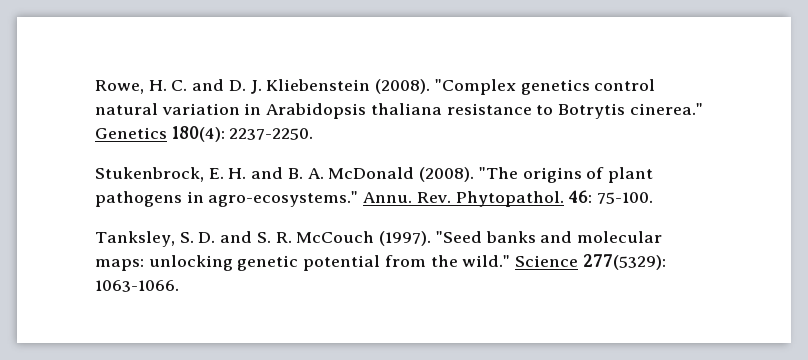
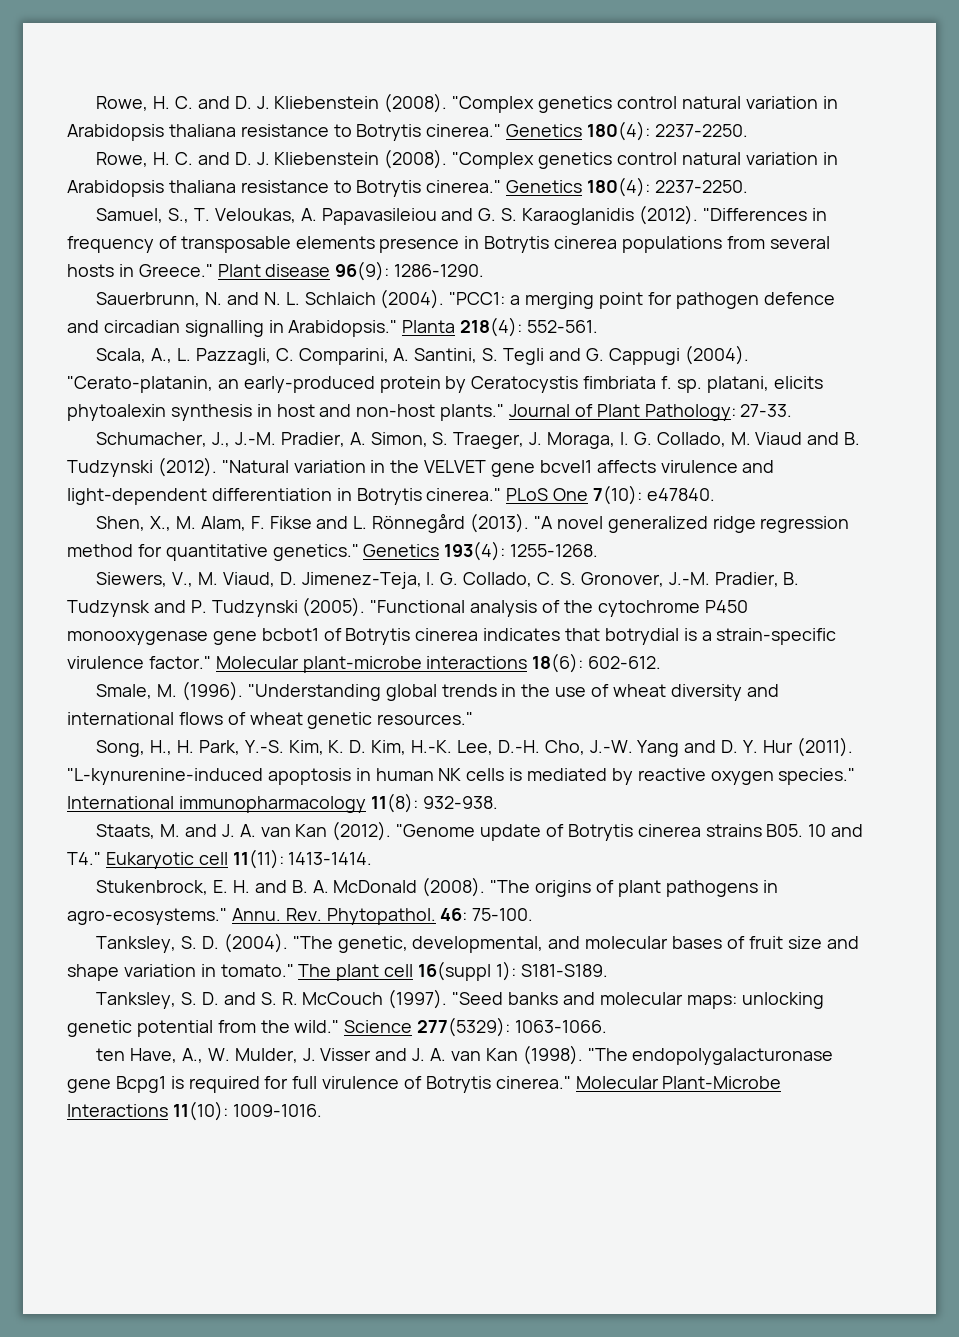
(314, 134) none -> [96,149,838,169] [67,177,748,197] [96,205,827,225] [67,236,830,253] [67,261,485,281] [96,289,835,309] [67,317,599,337] [96,345,749,365] [67,376,823,393] [67,404,793,421] [96,432,861,449] [67,457,775,477] [67,485,715,505] [96,513,850,533] [67,541,599,561] [96,572,800,589] [67,597,748,617] [67,628,837,645] [67,653,662,673] [96,681,779,701] [67,712,474,729] [96,737,853,757] [67,768,856,785] [67,793,498,813] [96,821,864,841] [67,849,373,869] // Rowe, H. C. and D. J. Kliebenstein (2008). "Complex genetics control natural variation in Arabidopsis thaliana resistance to Botrytis cinerea." Genetics 180(4): 2237-2250. // Samuel, S., T. Veloukas, A. Papavasileiou and G. S. Karaoglanidis (2012). "Differences in frequency of transposable elements presence in Botrytis cinerea populations from several hosts in Greece." Plant disease 96(9): 1286-1290. // Sauerbrunn, N. and N. L. Schlaich (2004). "PCC1: a merging point for pathogen defence and circadian signalling in Arabidopsis." Planta 218(4): 552-561. // Scala, A., L. Pazzagli, C. Comparini, A. Santini, S. Tegli and G. Cappugi (2004). "Cerato-platanin, an early-produced protein by Ceratocystis fimbriata f. sp. platani, elicits phytoalexin synthesis in host and non-host plants." Journal of Plant Pathology: 27-33. // Schumacher, J., J.-M. Pradier, A. Simon, S. Traeger, J. Moraga, I. G. Collado, M. Viaud and B. Tudzynski (2012). "Natural variation in the VELVET gene bcvel1 affects virulence and light-dependent differentiation in Botrytis cinerea." PLoS One 7(10): e47840. // Shen, X., M. Alam, F. Fikse and L. Rönnegård (2013). "A novel generalized ridge regression method for quantitative genetics." Genetics 193(4): 1255-1268. // Siewers, V., M. Viaud, D. Jimenez-Teja, I. G. Collado, C. S. Gronover, J.-M. Pradier, B. Tudzynsk and P. Tudzynski (2005). "Functional analysis of the cytochrome P450 monooxygenase gene bcbot1 of Botrytis cinerea indicates that botrydial is a strain-specific virulence factor." Molecular plant-microbe interactions 18(6): 602-612. // Smale, M. (1996). "Understanding global trends in the use of wheat diversity and international flows of wheat genetic resources." // Song, H., H. Park, Y.-S. Kim, K. D. Kim, H.-K. Lee, D.-H. Cho, J.-W. Yang and D. Y. Hur (2011). "L-kynurenine-induced apoptosis in human NK cells is mediated by reactive oxygen species." International immunopharmacology 11(8): 932-938. // Staats, M. and J. A. van Kan (2012). "Genome update of Botrytis cinerea strains B05. 10 and T4." Eukaryotic cell 11(11): 1413-1414.
(654, 198) none -> [96,933,859,953] [67,961,608,981] // Tanksley, S. D. (2004). "The genetic, developmental, and molecular bases of fruit size and shape variation in tomato." The plant cell 16(suppl 1): S181-S189.
(179, 286) none -> [96,1045,834,1065] [67,1076,782,1093] [67,1101,322,1121] // ten Have, A., W. Mulder, J. Visser and J. A. van Kan (1998). "The endopolygalacturonase gene Bcpg1 is required for full virulence of Botrytis cinerea." Molecular Plant-Microbe Interactions 11(10): 1009-1016.

